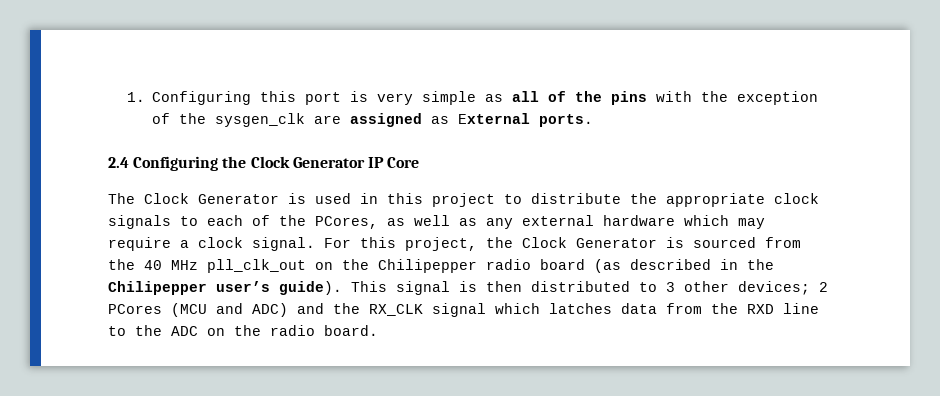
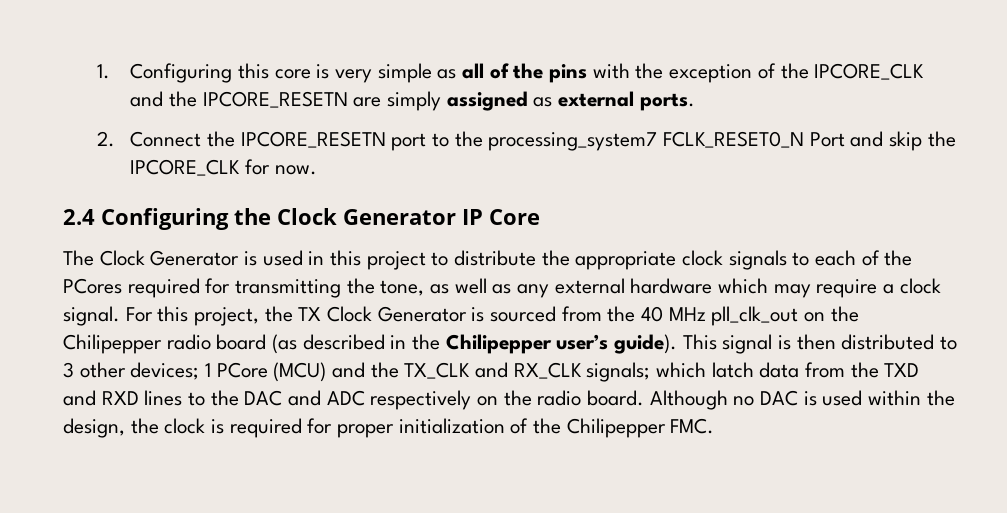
[305,92,342,105] port -> [274,69,311,79] core
[215,113,342,127] sysgen_clk are -> [814,63,925,80] [130,91,442,111] IPCORE_CLK and the IPCORE_RESETN are simply
[458,113,531,124] External -> [558,91,635,107] external
(594, 120) none -> [96,131,956,151] [130,159,317,176] // 2. Connect the IPCORE_RESETN port to the processing_system7 FCLK_RESET0_N Port and skip the IPCORE_CLK for now.
[315,216,378,229] PCores, -> [63,278,425,298] PCores required for transmitting the tone,
(513, 242) none -> [298,307,322,321] TX
[819,282,828,292] [108,303,819,317] [108,325,378,336] 2 PCores (MCU and ADC) and the RX_CLK signal which latches data from the RXD line to the ADC on the radio board. -> [205,362,920,382] [63,390,955,410] [63,418,715,438] 1 PCore (MCU) and the TX_CLK and RX_CLK signals; which latch data from the TXD and RXD lines to the DAC and ADC respectively on the radio board. Although no DAC is used within the design, the clock is required for proper initialization of the Chilipepper FMC.

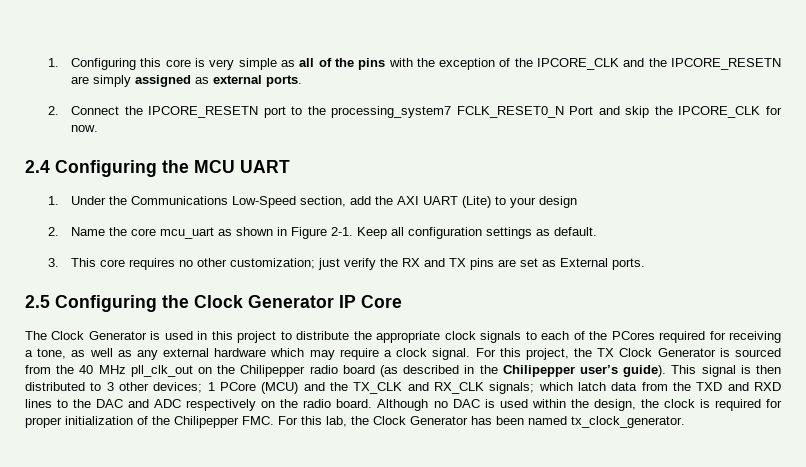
(271, 216) none -> [194,160,290,173] [48,196,578,208] [48,227,598,239] [48,258,646,270] [25,295,189,312] MCU UART // 1. Under the Communications Low-Speed section, add the AXI UART (Lite) to your design // 2. Name the core mcu_uart as shown in Figure 2-1. Keep all configuration settings as default. // 3. This core requires no other customization; just verify the RX and TX pins are set as External ports. // 2.5 Configuring the
[235,278,375,298] transmitting the -> [729,331,782,343] [25,350,33,357] receiving a
(715, 426) none -> [278,416,685,428] For this lab, the Clock Generator has been named tx_clock_generator.

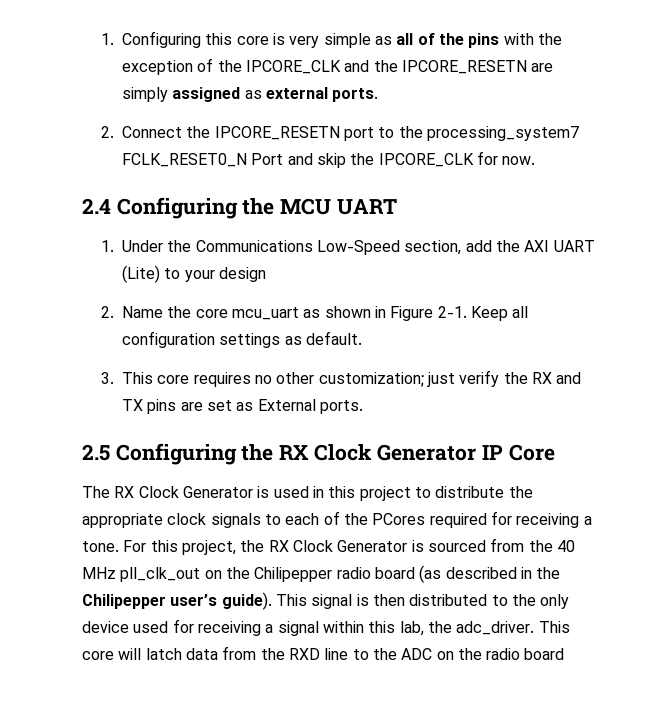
(189, 301) none -> [279,445,310,460] RX
(47, 335) none -> [114,486,135,498] RX
[37,348,471,360] tone, as well as any external hardware which may require a clock signal. -> [82,541,119,552] tone.
[597,348,615,357] TX -> [268,540,289,552] RX
[106,382,782,394] [25,399,783,411] [25,416,685,428] 3 other devices; 1 PCore (MCU) and the TX_CLK and RX_CLK signals; which latch data from the TXD and RXD lines to the DAC and ADC respectively on the radio board. Although no DAC is used within the design, the clock is required for proper initialization of the Chilipepper FMC. For this lab, the Clock Generator has been named tx_clock_generator. -> [511,594,570,609] [82,619,570,636] [82,646,565,660] the only device used for receiving a signal within this lab, the adc_driver. This core will latch data from the RXD line to the ADC on the radio board

